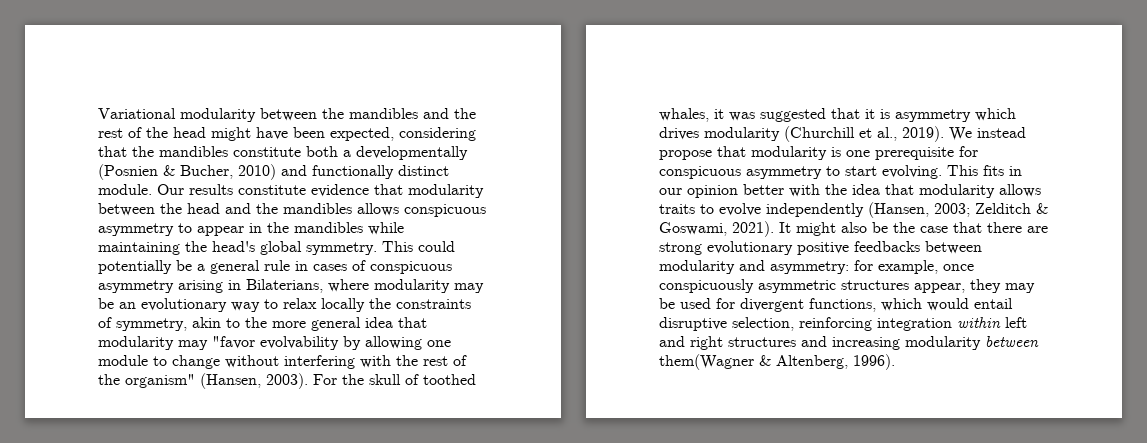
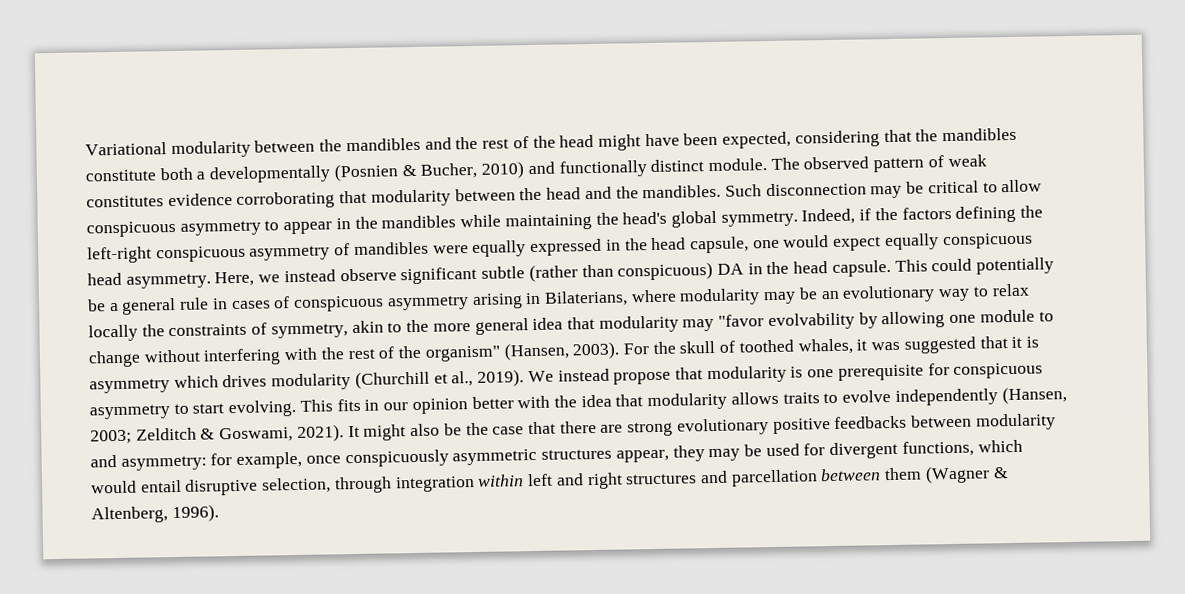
[157,184,369,197] Our results constitute evidence -> [770,154,987,173] [86,191,336,209] The observed pattern of weak constitutes evidence corroborating
[283,203,399,216] mandibles allows -> [642,179,1043,199] mandibles. Such disconnection may be critical to allow
(377, 248) none -> [801,205,1044,225] [87,232,1033,264] [87,260,891,289] Indeed, if the factors defining the left-right conspicuous asymmetry of mandibles were equally expressed in the head capsule, one would expect equally conspicuous head asymmetry. Here, we instead observe significant subtle (rather than conspicuous) DA in the head capsule.
[799,317,872,331] reinforcing -> [333,476,392,494] through
[832,336,1039,350] [659,354,754,370] increasing modularity between them(Wagner -> [730,465,990,487] parcellation between them (Wagner

